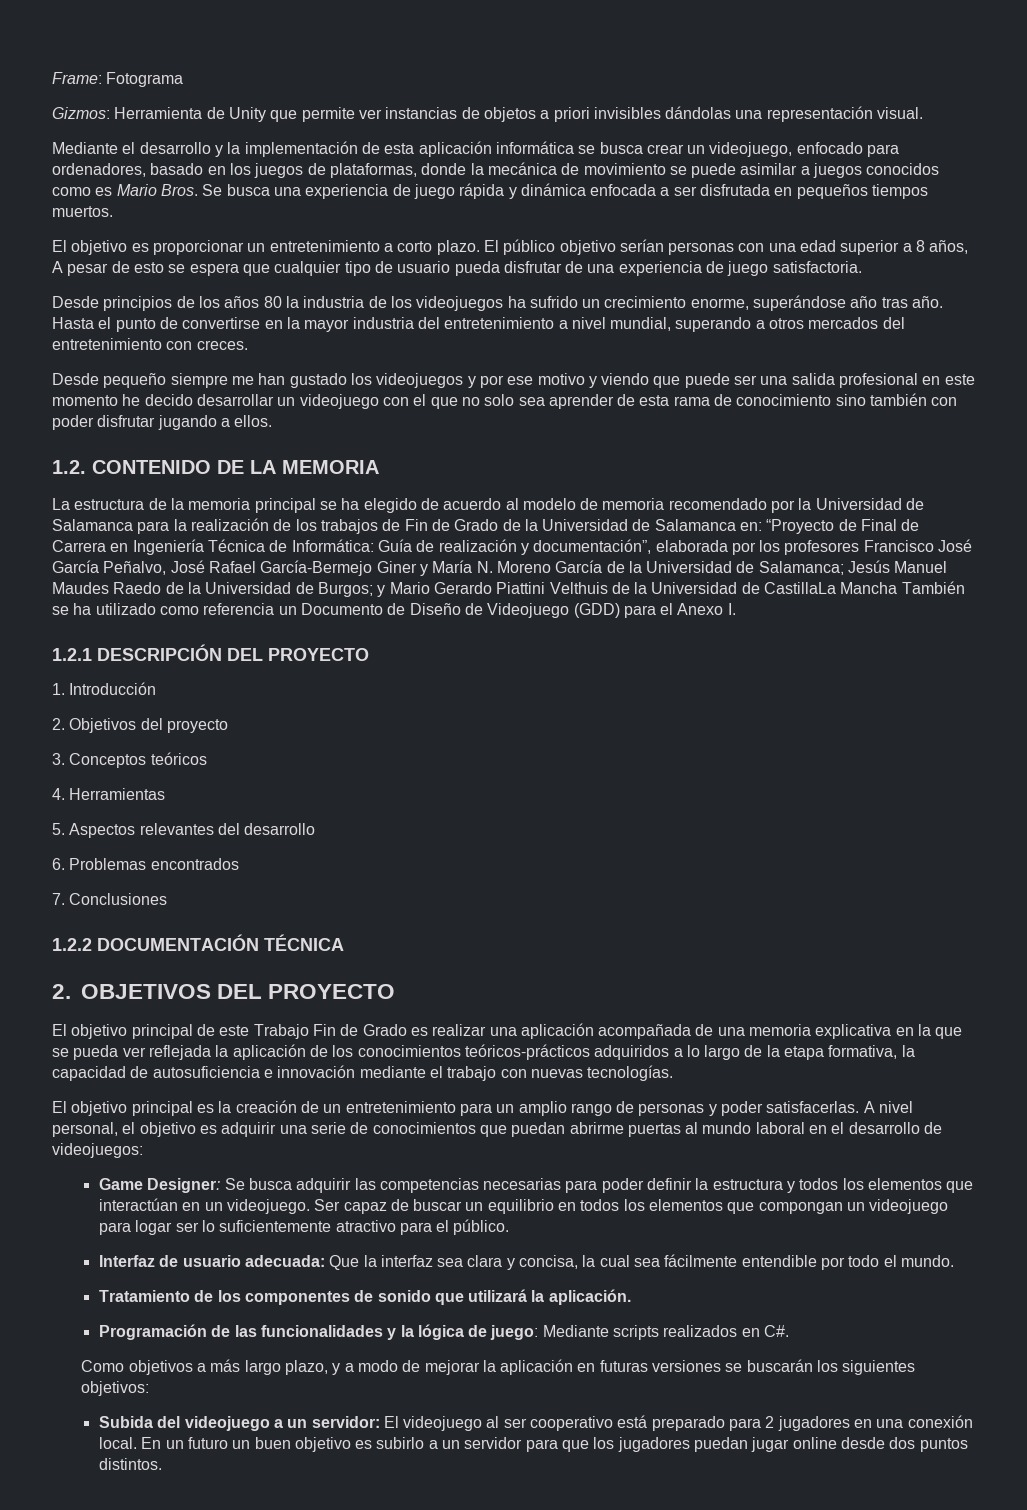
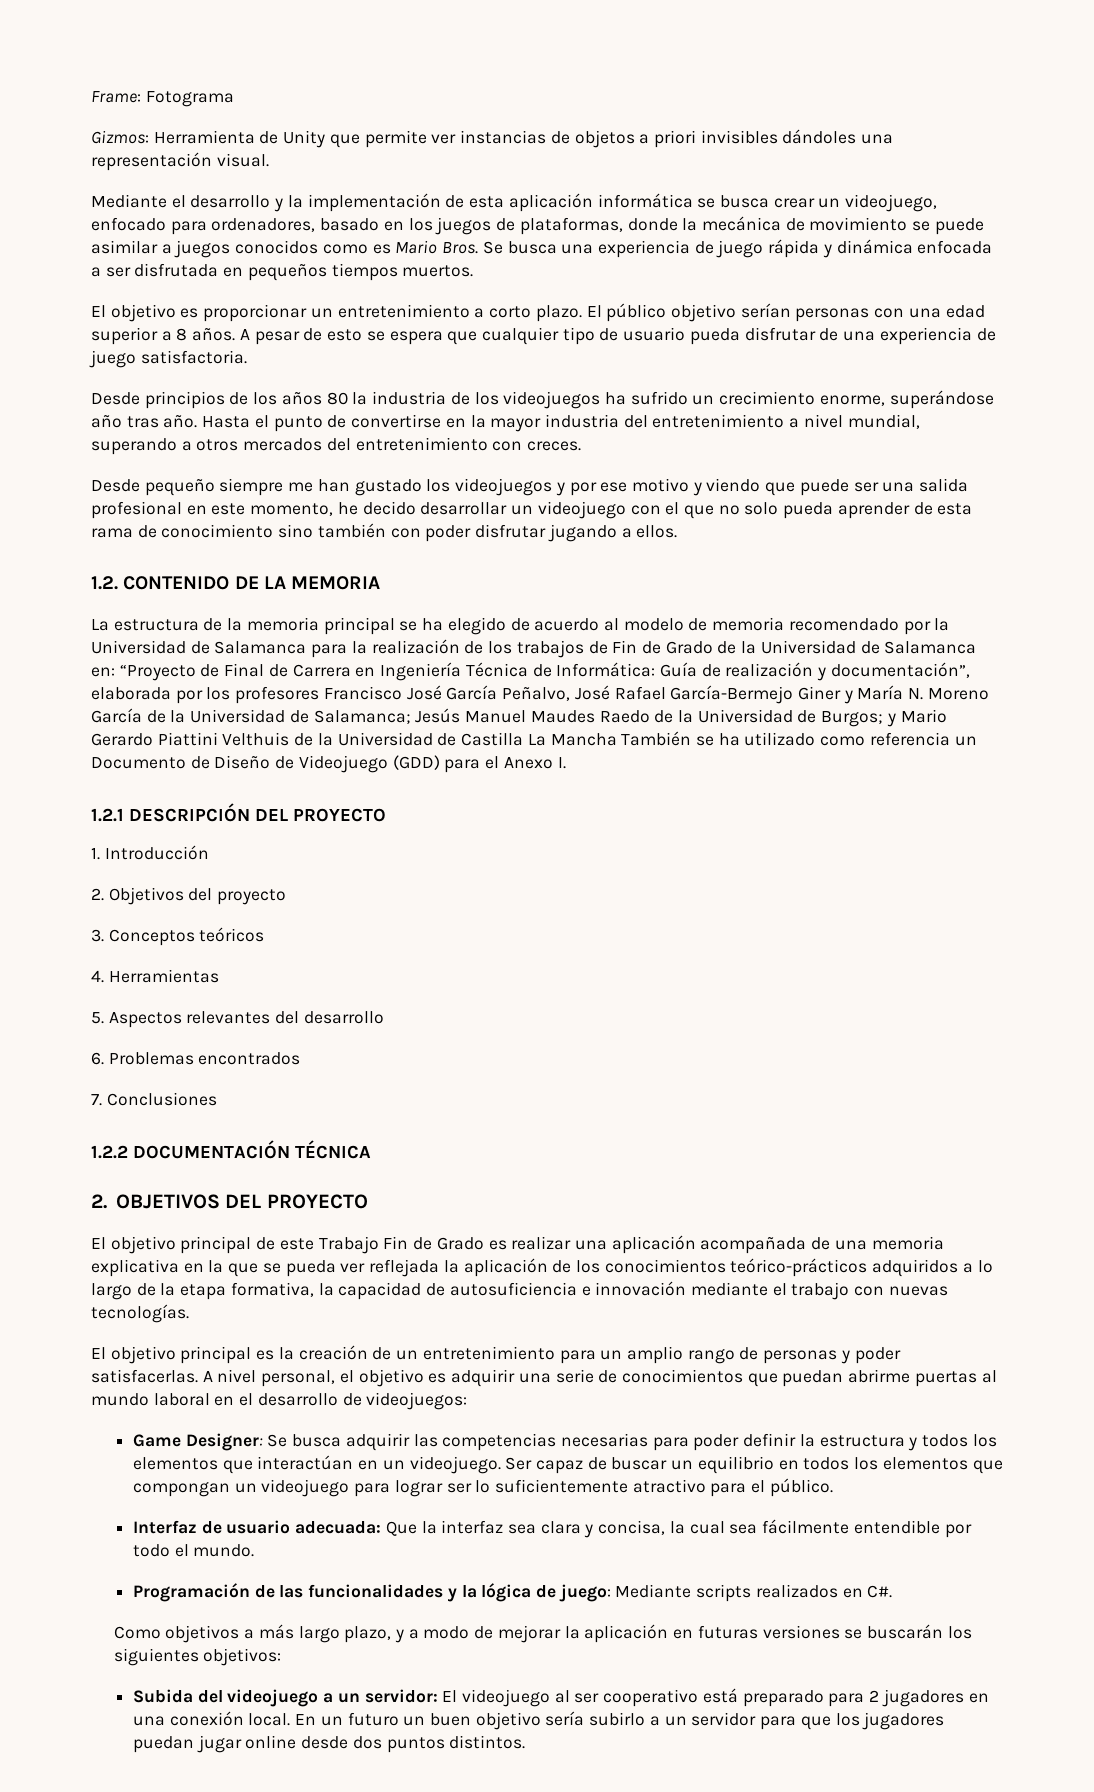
[665,106,732,119] dándolas -> [782,129,857,144] dándoles
[929,240,969,254] años, -> [192,328,236,341] años.
[52,395,118,406] momento -> [250,503,334,516] momento,
[518,397,545,406] sea -> [783,502,834,519] pueda
[764,582,837,594] CastillaLa -> [461,732,546,746] Castilla La
[464,1044,590,1060] teóricos-prácticos -> [730,1258,868,1277] teórico-prácticos
[135,1220,173,1235] logar -> [394,1480,443,1497] lograr
[98,1289,631,1305] // Tratamiento de los componentes de sonido que utilizará la aplicación. -> (255, 1550) none
[355,1440,373,1449] es -> [545,1711,585,1726] sería

